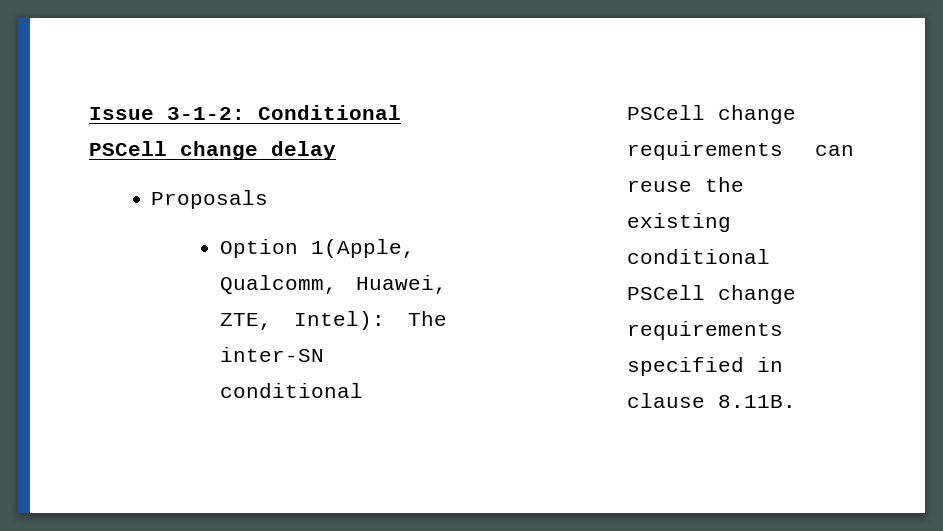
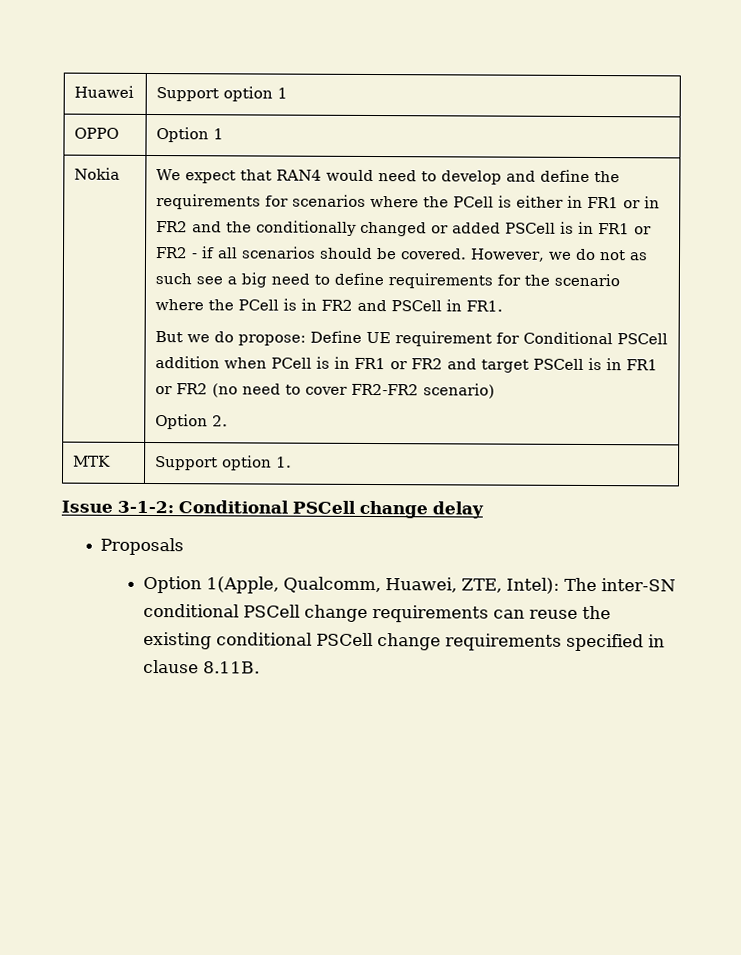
(89, 113) none -> [74,85,135,98] [156,86,289,102] [74,127,120,139] [156,127,225,143] [74,167,121,180] [156,169,621,185] [156,194,661,210] [156,220,653,237] [155,246,649,262] [155,272,621,289] [155,298,504,312] [155,330,669,347] [155,356,659,373] [155,383,496,399] [155,414,229,430] [73,455,112,467] [155,455,293,471] Huawei | Support option 1 // OPPO | Option 1 // Nokia | We expect that RAN4 would need to develop and define the requirements for scenarios where the PCell is either in FR1 or in FR2 and the conditionally changed or added PSCell is in FR1 or FR2 - if all scenarios should be covered. However, we do not as such see a big need to define requirements for the scenario where the PCell is in FR2 and PSCell in FR1. // But we do propose: Define UE requirement for Conditional PSCell addition when PCell is in FR1 or FR2 and target PSCell is in FR1 or FR2 (no need to cover FR2-FR2 scenario) // Option 2. // MTK | Support option 1. //

